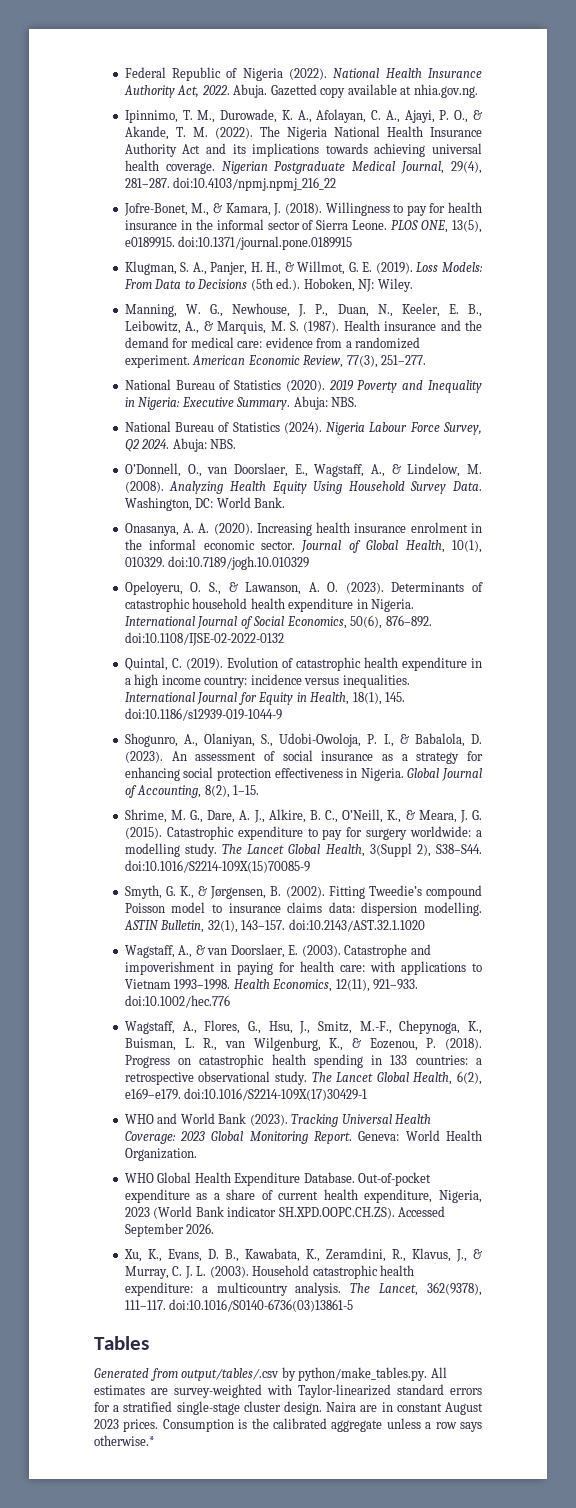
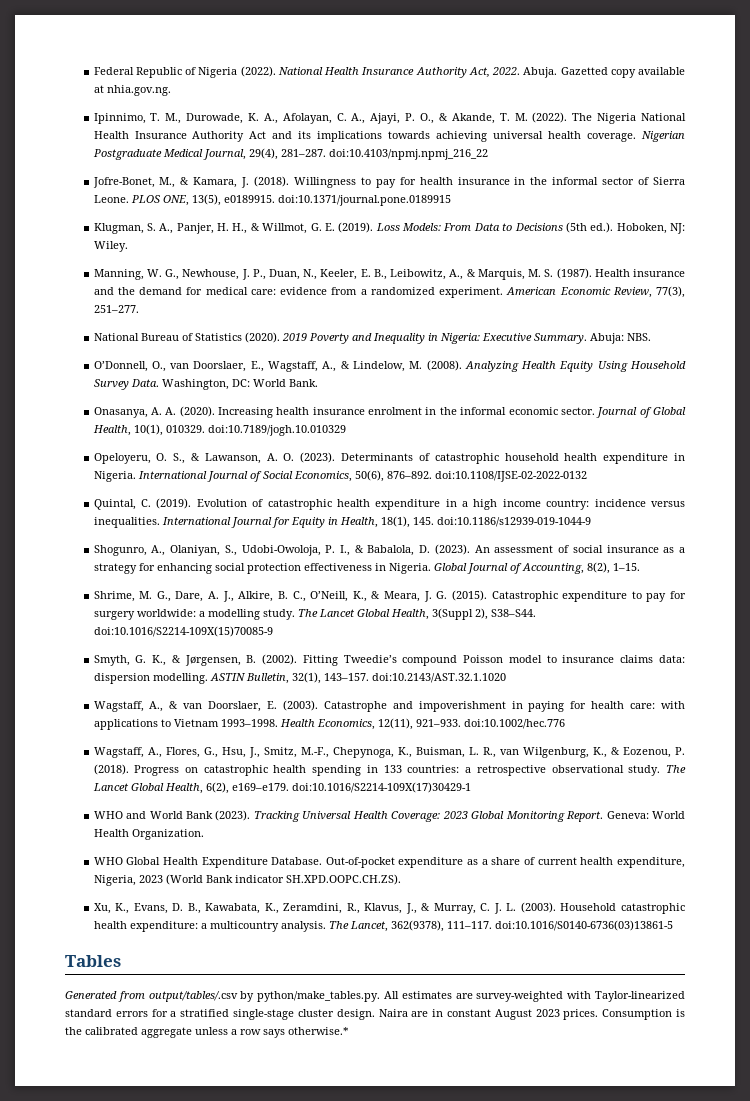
[124,421,483,435] [124,438,237,452] // National Bureau of Statistics (2024). Nigeria Labour Force Survey, Q2 2024. Abuja: NBS. -> (651, 337) none
[398,1206,446,1217] [124,1223,215,1237] Accessed September 2026. -> (401, 879) none

